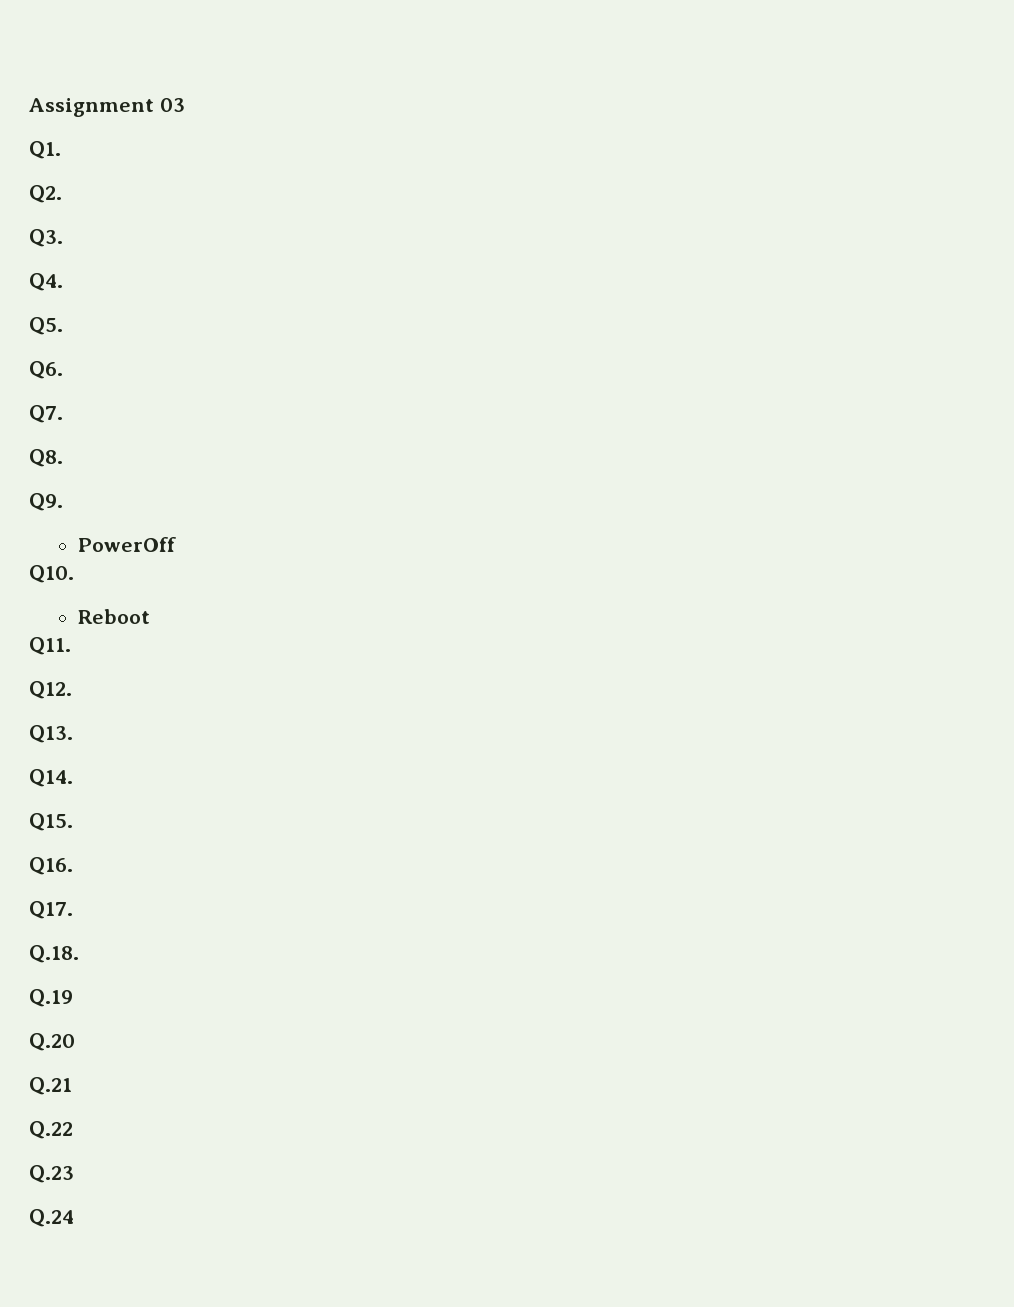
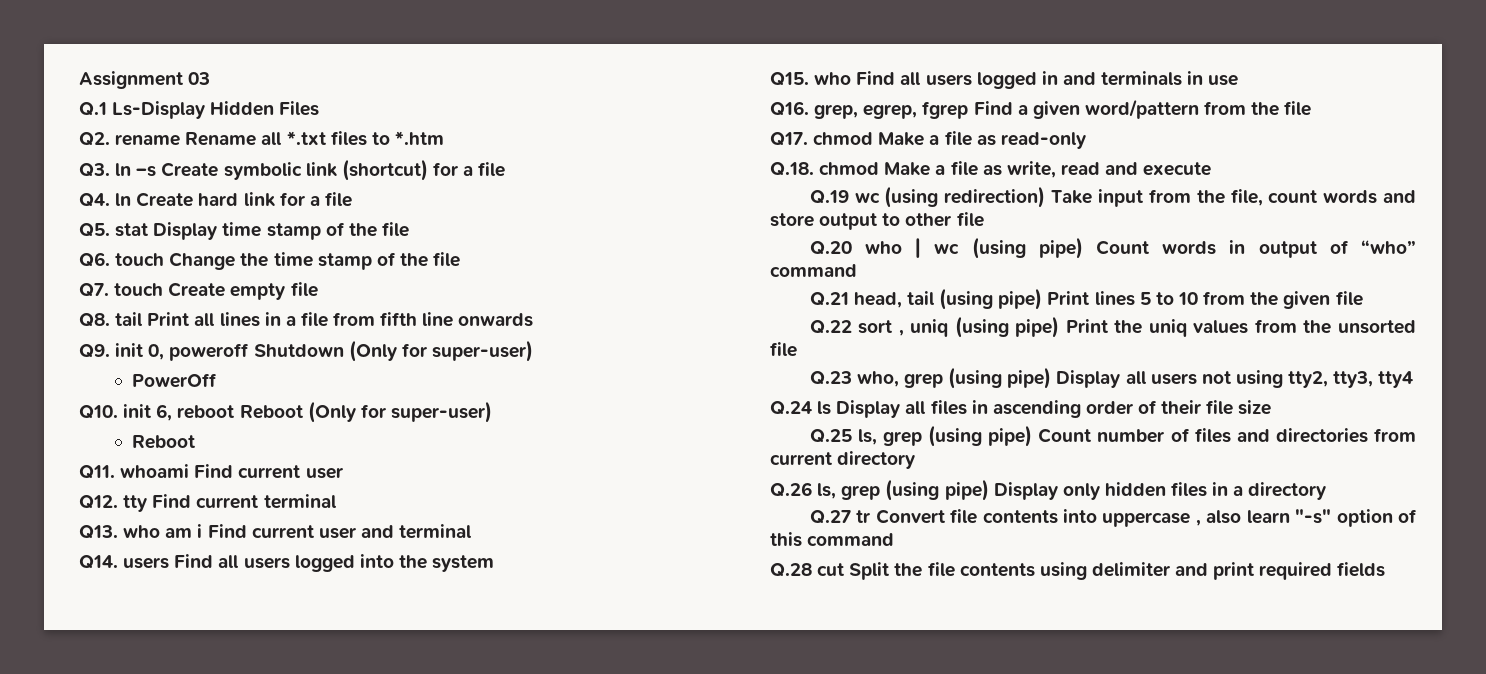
[29,141,61,159] [29,185,62,203] [29,229,63,247] [29,273,63,291] [29,317,63,335] [29,361,63,379] [29,405,63,423] [29,449,63,467] [29,493,63,511] [78,537,177,552] [29,565,74,583] [78,609,151,624] [29,637,71,655] [29,681,72,699] [29,725,73,743] [29,769,73,787] [29,813,73,831] [29,857,73,875] [29,901,73,919] [29,945,79,963] [29,989,73,1007] [29,1033,75,1051] [29,1077,72,1095] [29,1121,73,1139] [29,1165,74,1183] [29,1209,74,1227] Q1. // Q2. // Q3. // Q4. // Q5. // Q6. // Q7. // Q8. // Q9. // PowerOff // Q10. // Reboot // Q11. // Q12. // Q13. // Q14. // Q15. // Q16. // Q17. // Q.18. // Q.19 // Q.20 // Q.21 // Q.22 // Q.23 // Q.24 -> [79,101,320,119] [79,131,444,146] [79,159,506,181] [79,192,352,207] [79,222,409,240] [79,252,461,270] [79,282,318,300] [79,312,534,327] [79,340,533,362] [132,373,218,388] [79,401,492,423] [132,435,196,449] [79,464,343,479] [79,494,337,512] [79,524,473,539] [79,554,495,572] [770,71,1239,89] [770,99,1312,119] [770,131,1086,149] [770,161,1212,178] [809,186,1416,208] [770,212,984,230] [809,237,1416,259] [770,264,857,277] [809,288,1363,310] [809,316,1416,338] [770,342,797,357] [809,367,1414,389] [770,400,1272,418] [809,425,1416,447] [770,451,916,469] [770,479,1327,501] [809,509,1417,527] [770,532,895,547] [770,562,1386,580] Q.1 Ls-Display Hidden Files // Q2. rename Rename all *.txt files to *.htm // Q3. ln –s Create symbolic link (shortcut) for a file // Q4. ln Create hard link for a file // Q5. stat Display time stamp of the file // Q6. touch Change the time stamp of the file // Q7. touch Create empty file // Q8. tail Print all lines in a file from fifth line onwards // Q9. init 0, poweroff Shutdown (Only for super-user) // PowerOff // Q10. init 6, reboot Reboot (Only for super-user) // Reboot // Q11. whoami Find current user // Q12. tty Find current terminal // Q13. who am i Find current user and terminal // Q14. users Find all users logged into the system // Q15. who Find all users logged in and terminals in use // Q16. grep, egrep, fgrep Find a given word/pattern from the file // Q17. chmod Make a file as read-only // Q.18. chmod Make a file as write, read and execute // Q.19 wc (using redirection) Take input from the file, count words and store output to other file // Q.20 who | wc (using pipe) Count words in output of “who” command // Q.21 head, tail (using pipe) Print lines 5 to 10 from the given file // Q.22 sort , uniq (using pipe) Print the uniq values from the unsorted file // Q.23 who, grep (using pipe) Display all users not using tty2, tty3, tty4 // Q.24 ls Display all files in ascending order of their file size // Q.25 ls, grep (using pipe) Count number of files and directories from current directory // Q.26 ls, grep (using pipe) Display only hidden files in a directory // Q.27 tr Convert file contents into uppercase , also learn "-s" option of this command // Q.28 cut Split the file contents using delimiter and print required fields

